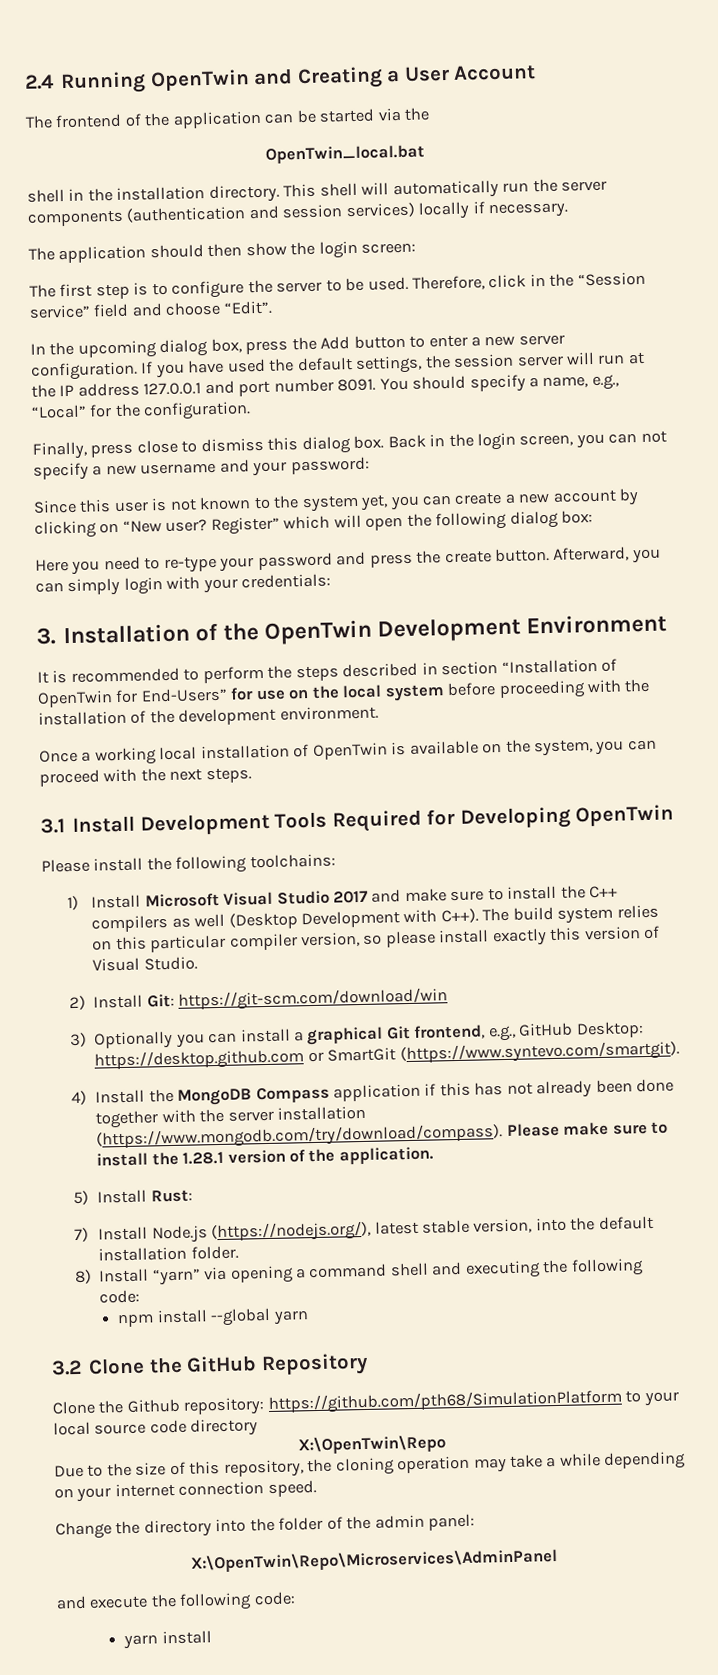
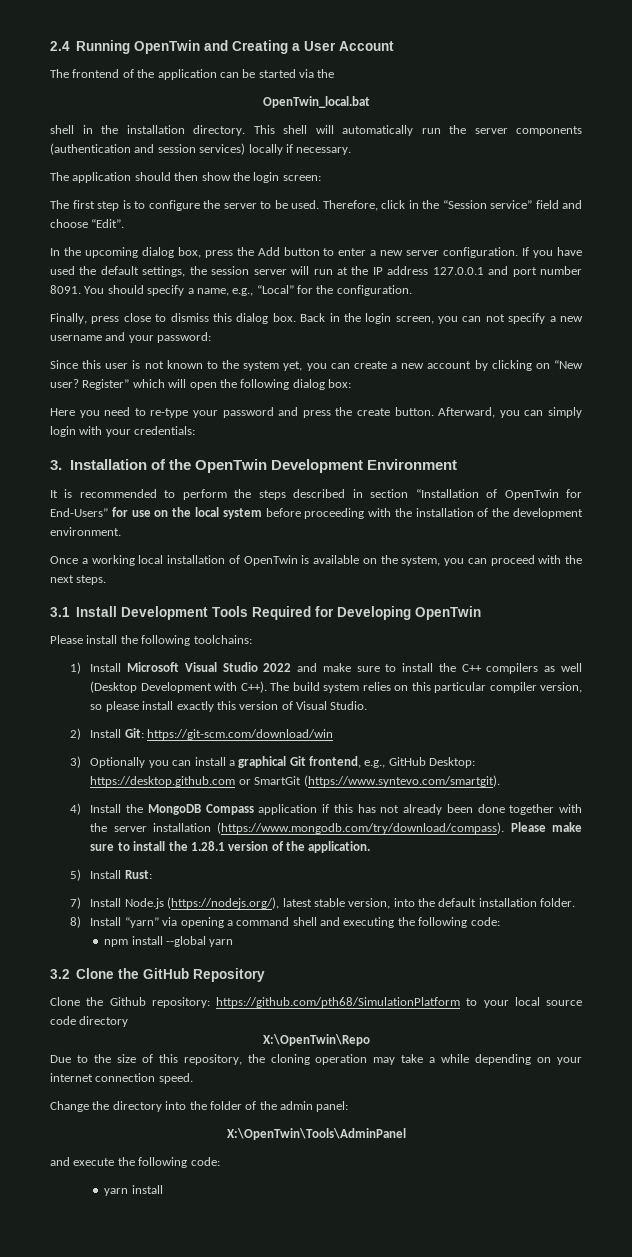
[332,890,368,904] 2017 -> [263,663,292,672] 2022
[191,1548,558,1573] X:\OpenTwin\Repo\Microservices\AdminPanel -> [226,1128,406,1140] X:\OpenTwin\Tools\AdminPanel

